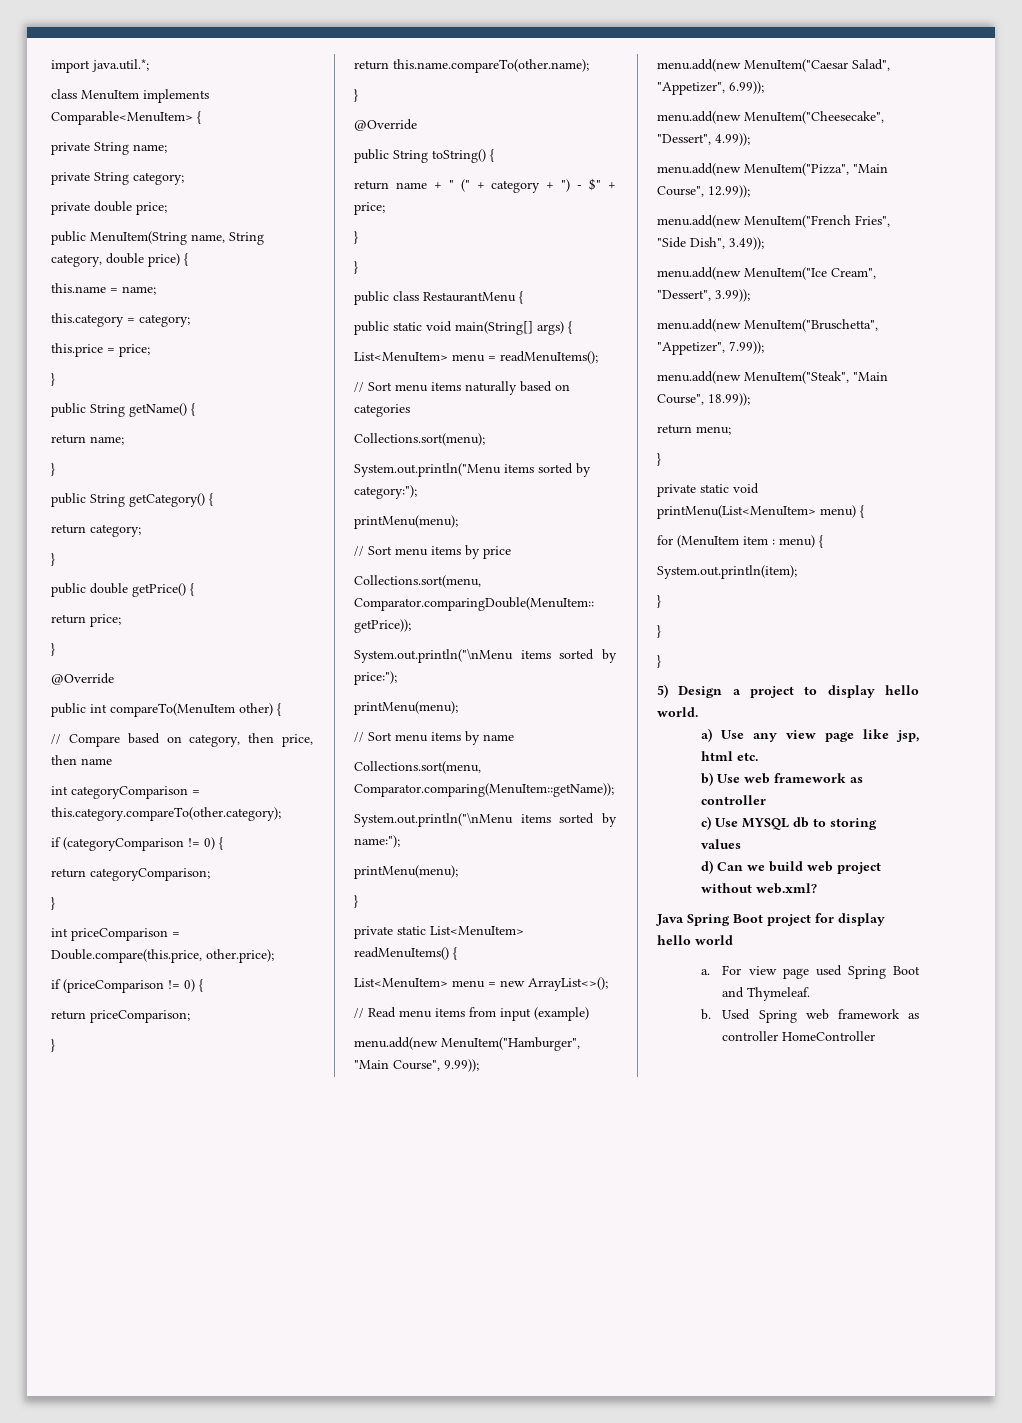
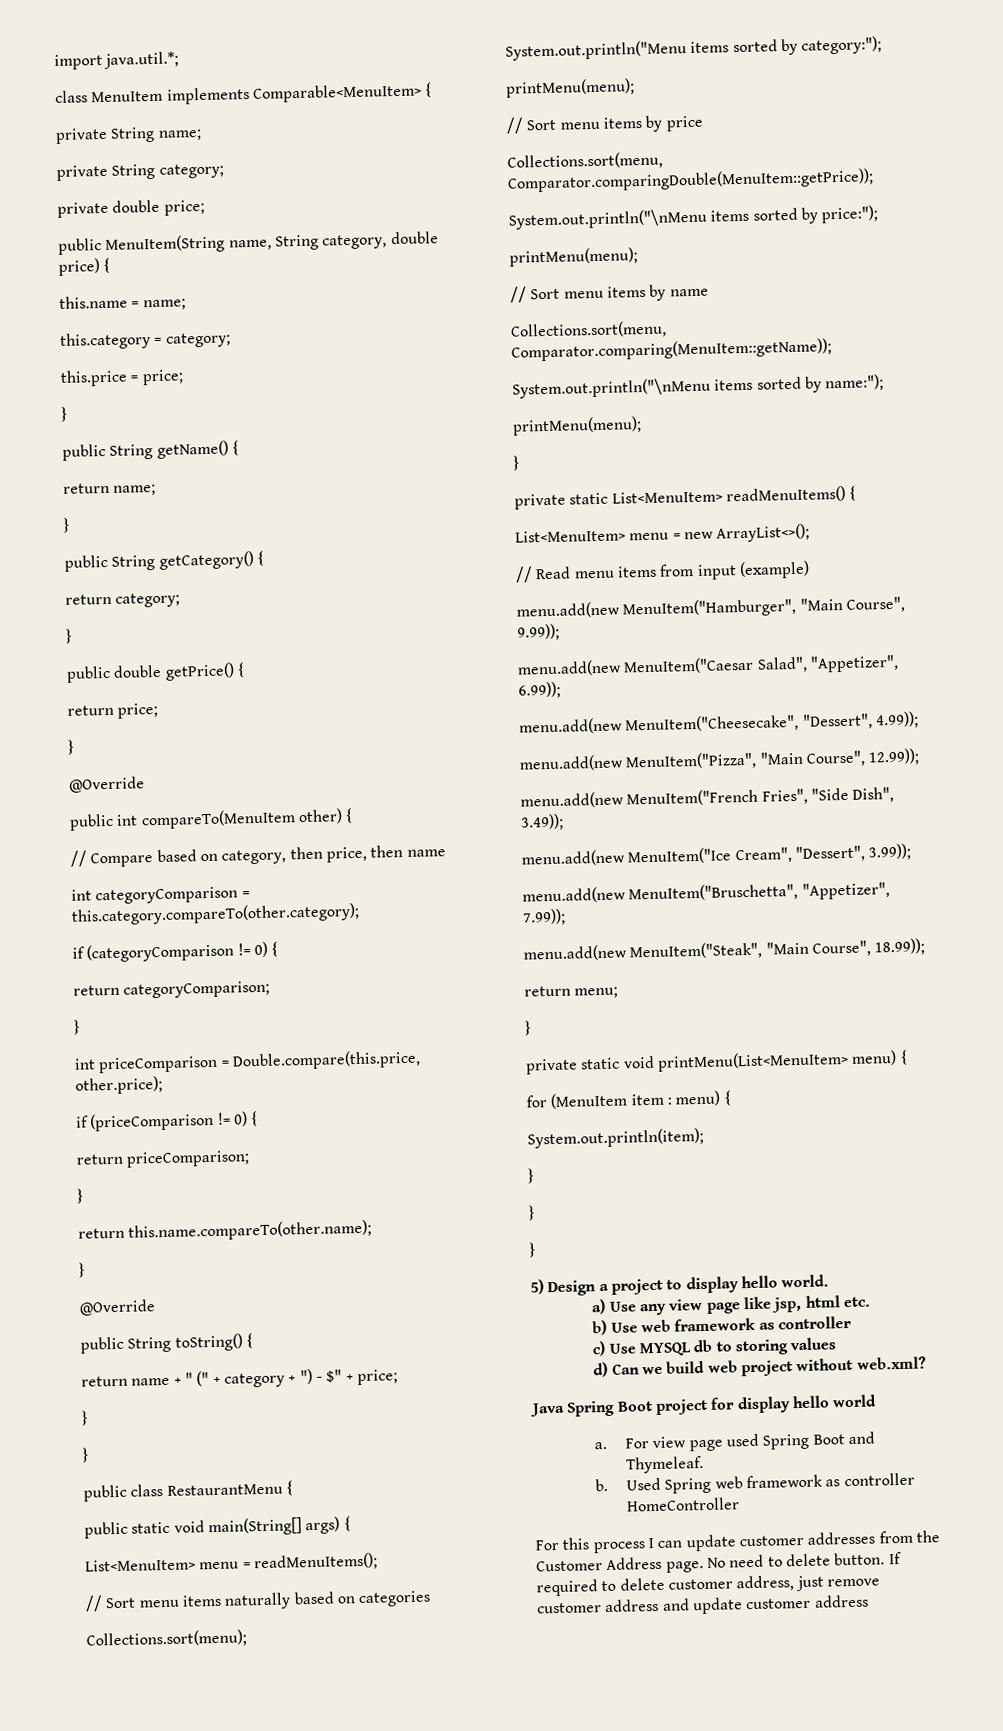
(876, 1036) none -> [535,1530,940,1554] [536,1551,902,1573] [536,1575,880,1597] [537,1594,869,1615] // For this process I can update customer addresses from the Customer Address page. No need to delete button. If required to delete customer address, just remove customer address and update customer address

